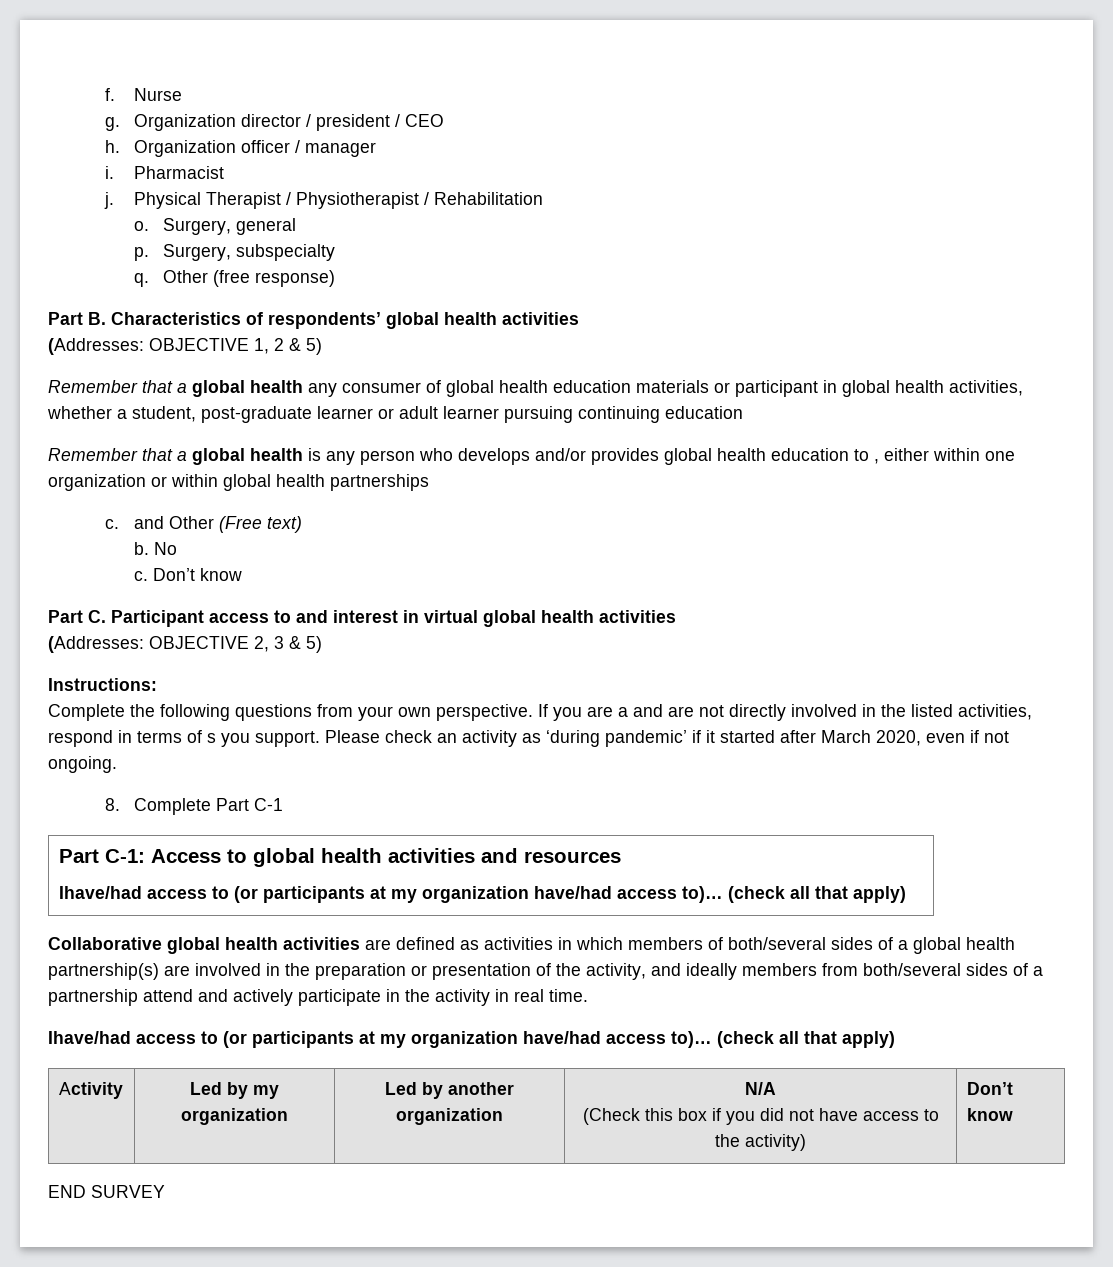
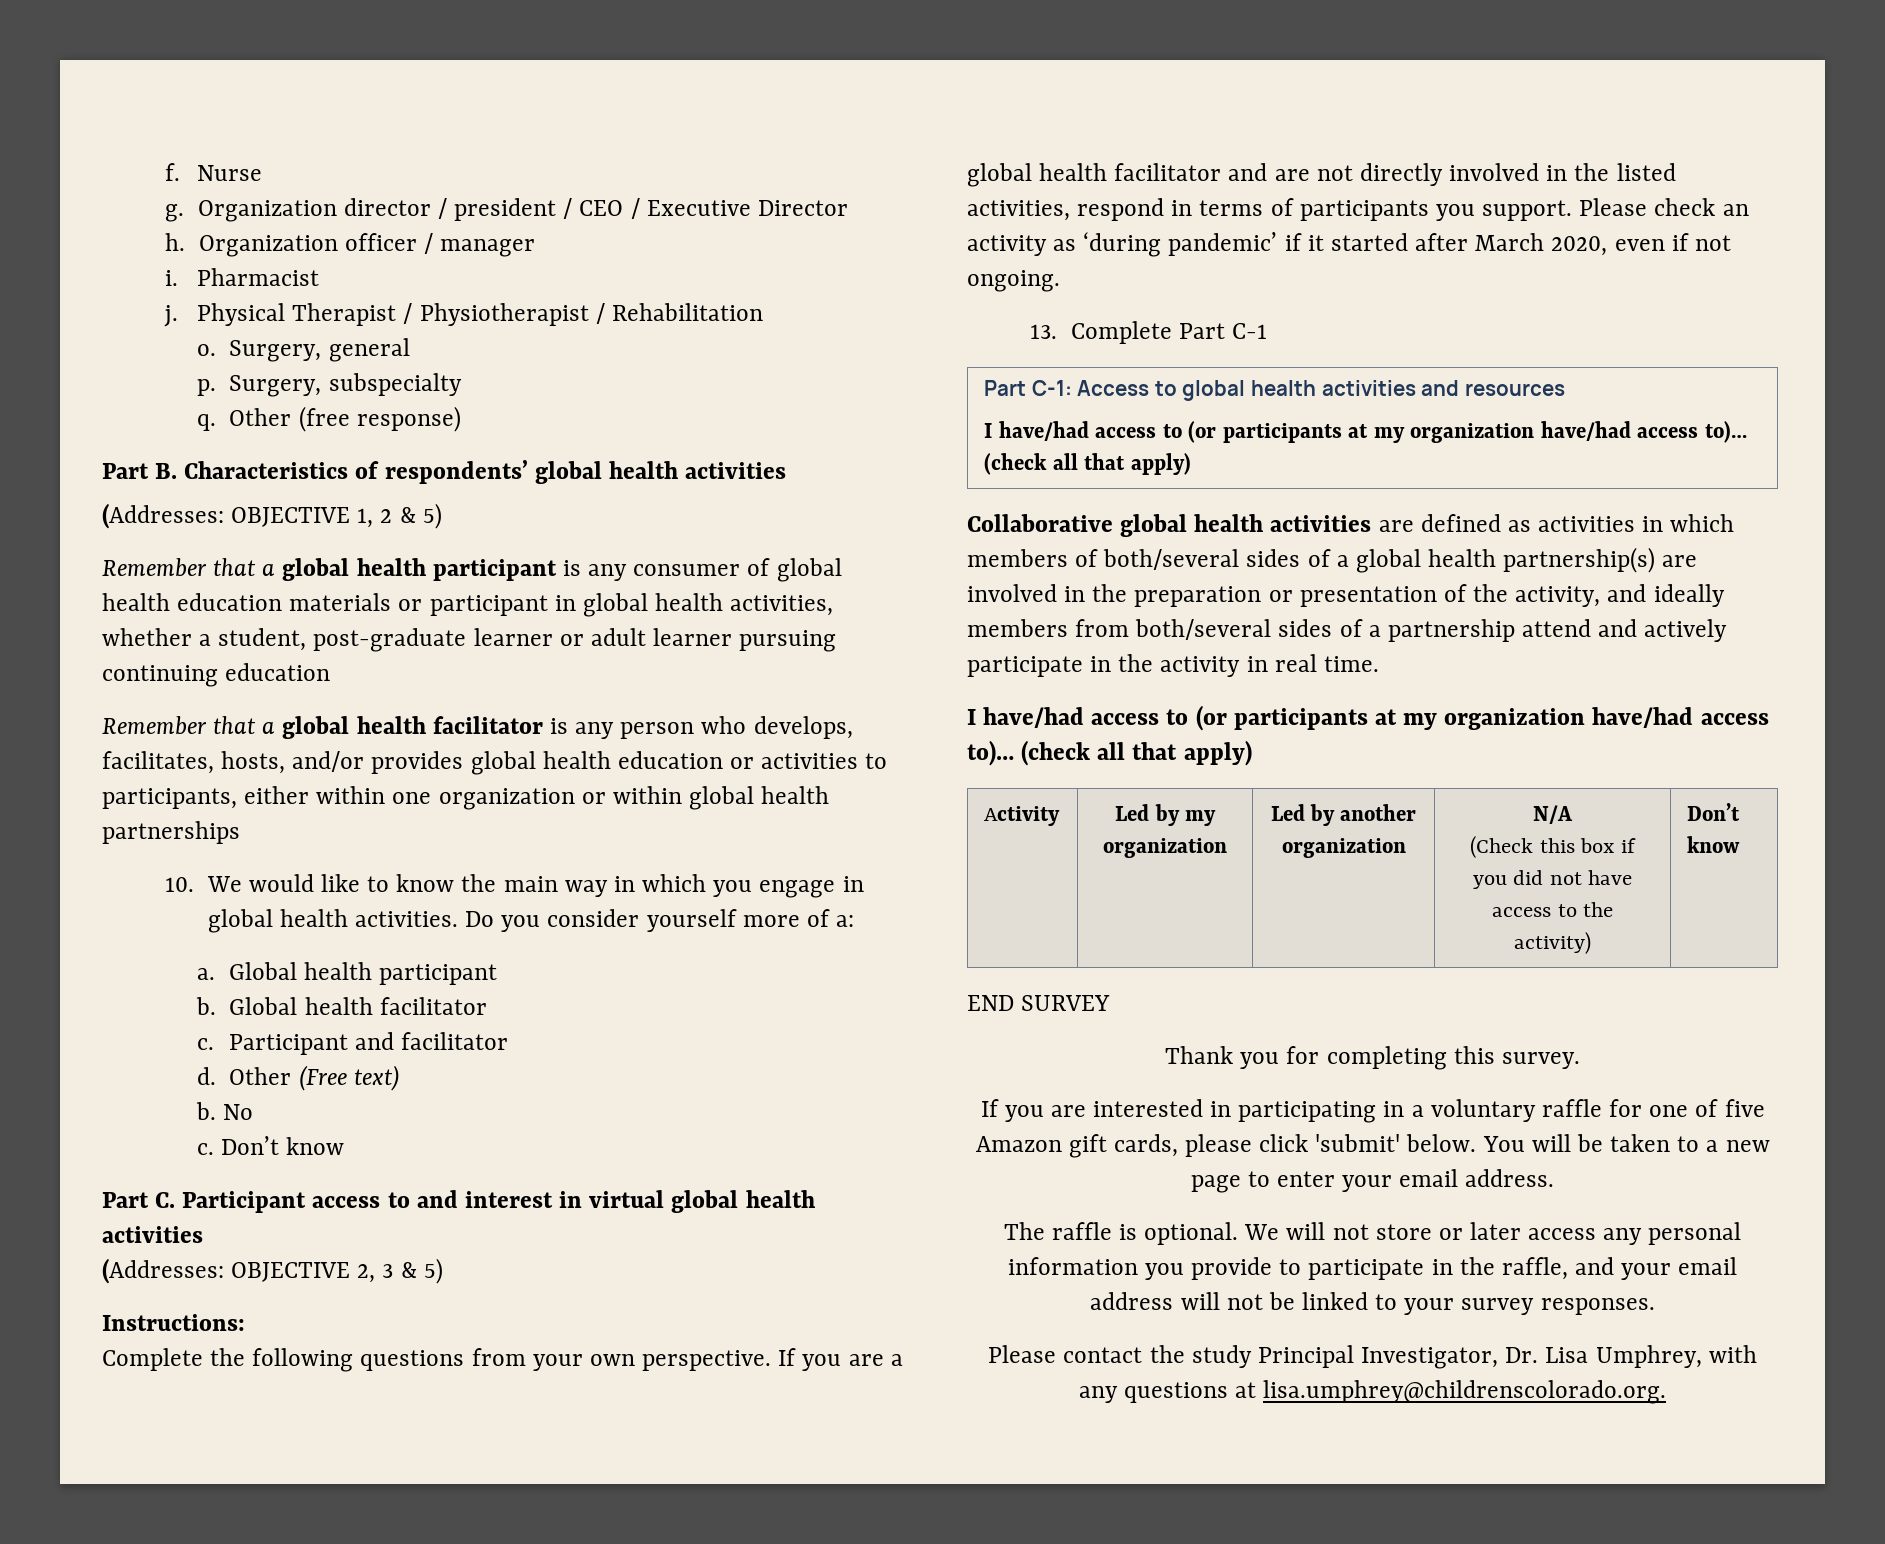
(445, 120) none -> [630,198,848,219] / Executive Director
(303, 386) none -> [432,559,581,581] participant is
(303, 454) none -> [432,716,543,734] facilitator
[458,448,530,465] develops -> [753,716,853,739] [102,751,286,774] develops, facilitates, hosts,
[854,449,879,464] to , -> [730,753,888,769] [102,788,237,809] or activities to participants,
[105,516,165,529] c. and -> [165,874,864,898] [207,909,855,933] [197,962,498,985] [196,997,487,1015] [197,1032,509,1055] [197,1067,217,1085] 10. We would like to know the main way in which you engage in global health activities. Do you consider yourself more of a: // a. Global health participant // b. Global health facilitator // c. Participant and facilitator // d.
(628, 712) none -> [967,163,1222,187] global health facilitator
[207,733,216,743] s -> [1299,200,1429,221] participants
[105,798,121,811] 8. -> [1030,324,1058,339] 13.
[58,886,142,899] Ihave/had -> [984,421,1089,441] I have/had
[48,1031,131,1044] Ihave/had -> [967,707,1085,728] I have/had
(165, 1191) none -> [1165,1046,1580,1070] [980,1099,1765,1123] [975,1134,1770,1158] [1190,1169,1555,1193] [1003,1222,1742,1245] [1007,1257,1738,1280] [1090,1292,1655,1315] [988,1345,1757,1369] [1078,1380,1667,1404] // Thank you for completing this survey. // If you are interested in participating in a voluntary raffle for one of five Amazon gift cards, please click 'submit' below. You will be taken to a new page to enter your email address. // The raffle is optional. We will not store or later access any personal information you provide to participate in the raffle, and your email address will not be linked to your survey responses. // Please contact the study Principal Investigator, Dr. Lisa Umphrey, with any questions at lisa.umphrey@childrenscolorado.org.

